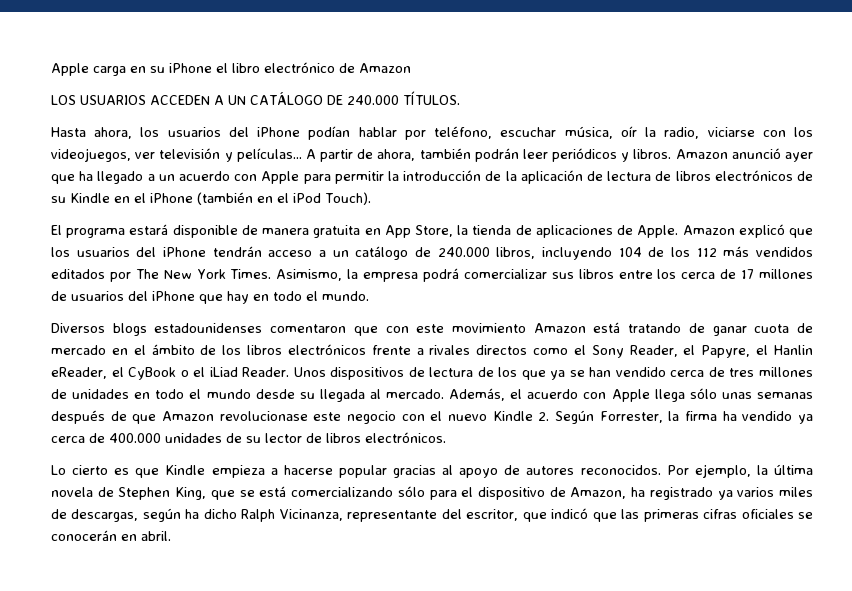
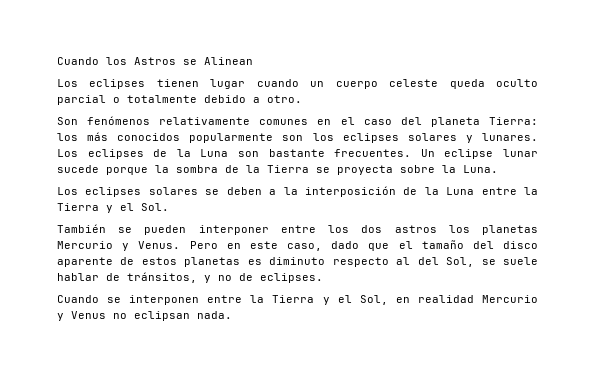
[51,62,411,76] [51,91,460,105] [51,126,814,140] [51,148,813,162] [51,170,814,184] [51,192,371,205] [51,224,813,238] [51,246,813,260] [51,268,814,282] [51,291,369,304] [51,322,813,336] [51,344,814,358] [51,367,813,380] [51,388,813,402] [51,410,813,424] [51,432,446,443] [51,464,813,478] [51,486,813,500] [51,508,814,522] [51,530,171,541] Apple carga en su iPhone el libro electrónico de Amazon // LOS USUARIOS ACCEDEN A UN CATÁLOGO DE 240.000 TÍTULOS. // Hasta ahora, los usuarios del iPhone podían hablar por teléfono, escuchar música, oír la radio, viciarse con los videojuegos, ver televisión y películas... A partir de ahora, también podrán leer periódicos y libros. Amazon anunció ayer que ha llegado a un acuerdo con Apple para permitir la introducción de la aplicación de lectura de libros electrónicos de su Kindle en el iPhone (también en el iPod Touch). // El programa estará disponible de manera gratuita en App Store, la tienda de aplicaciones de Apple. Amazon explicó que los usuarios del iPhone tendrán acceso a un catálogo de 240.000 libros, incluyendo 104 de los 112 más vendidos editados por The New York Times. Asimismo, la empresa podrá comercializar sus libros entre los cerca de 17 millones de usuarios del iPhone que hay en todo el mundo. // Diversos blogs estadounidenses comentaron que con este movimiento Amazon está tratando de ganar cuota de mercado en el ámbito de los libros electrónicos frente a rivales directos como el Sony Reader, el Papyre, el Hanlin eReader, el CyBook o el iLiad Reader. Unos dispositivos de lectura de los que ya se han vendido cerca de tres millones de unidades en todo el mundo desde su llegada al mercado. Además, el acuerdo con Apple llega sólo unas semanas después de que Amazon revolucionase este negocio con el nuevo Kindle 2. Según Forrester, la firma ha vendido ya cerca de 400.000 unidades de su lector de libros electrónicos. // Lo cierto es que Kindle empieza a hacerse popular gracias al apoyo de autores reconocidos. Por ejemplo, la última novela de Stephen King, que se está comercializando sólo para el dispositivo de Amazon, ha registrado ya varios miles de descargas, según ha dicho Ralph Vicinanza, representante del escritor, que indicó que las primeras cifras oficiales se conocerán en abril. -> [57,57,253,65] [57,79,539,89] [57,95,302,105] [57,116,538,127] [57,132,538,143] [57,149,538,159] [57,165,498,175] [57,186,538,197] [57,203,169,213] [57,224,538,235] [57,240,539,251] [57,257,538,267] [57,272,323,283] [57,295,538,305] [57,311,232,321] Cuando los Astros se Alinean // Los eclipses tienen lugar cuando un cuerpo celeste queda oculto parcial o totalmente debido a otro. // Son fenómenos relativamente comunes en el caso del planeta Tierra: los más conocidos popularmente son los eclipses solares y lunares. Los eclipses de la Luna son bastante frecuentes. Un eclipse lunar sucede porque la sombra de la Tierra se proyecta sobre la Luna. // Los eclipses solares se deben a la interposición de la Luna entre la Tierra y el Sol. // También se pueden interponer entre los dos astros los planetas Mercurio y Venus. Pero en este caso, dado que el tamaño del disco aparente de estos planetas es diminuto respecto al del Sol, se suele hablar de tránsitos, y no de eclipses. // Cuando se interponen entre la Tierra y el Sol, en realidad Mercurio y Venus no eclipsan nada.

